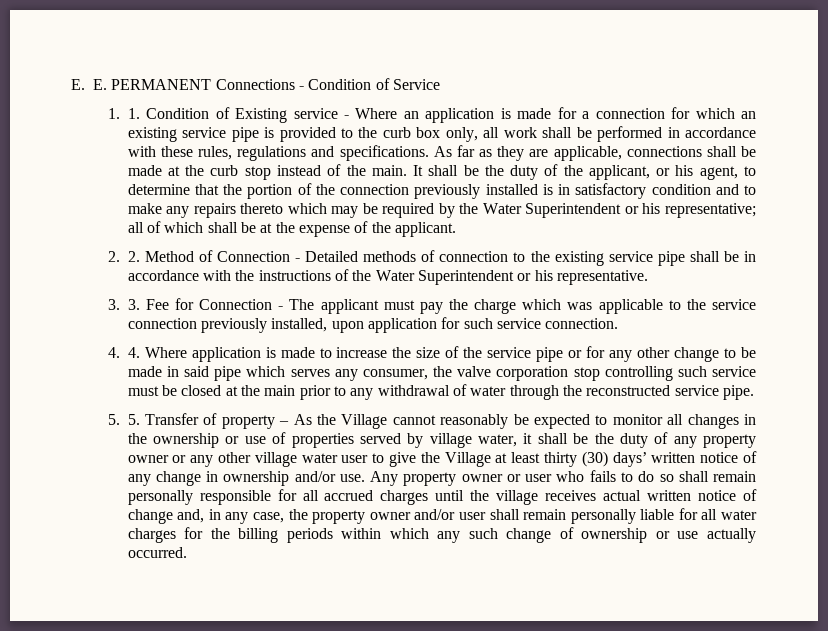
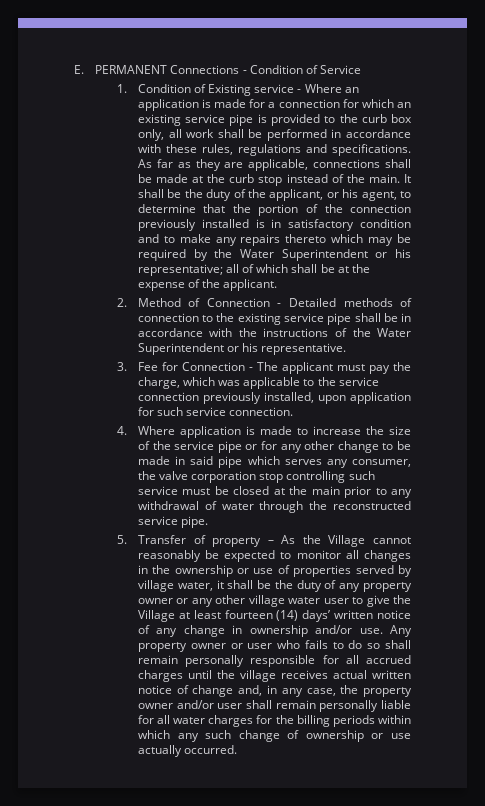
[71,79,107,90] E. E. -> [74,65,84,74] E.
[127,108,140,119] 1. -> (127, 88) none
[127,251,140,262] 2. -> (127, 302) none
[127,299,140,310] 3. -> (127, 366) none
[474,299,517,314] charge -> [137,377,180,389] charge,
[127,347,140,358] 4. -> (127, 430) none
[127,414,140,425] 5. -> (127, 539) none
[544,451,608,467] thirty (30) -> [224,610,299,621] fourteen (14)

